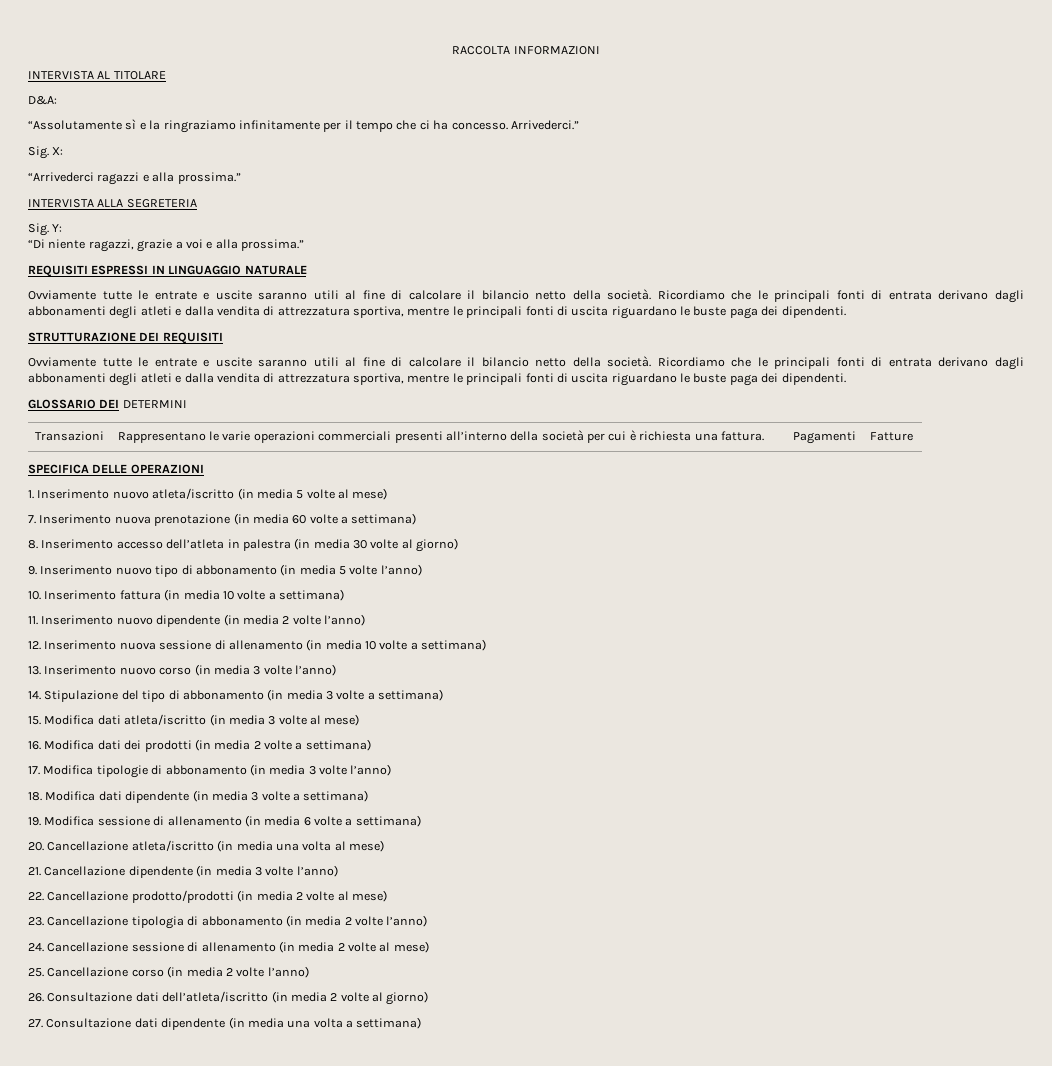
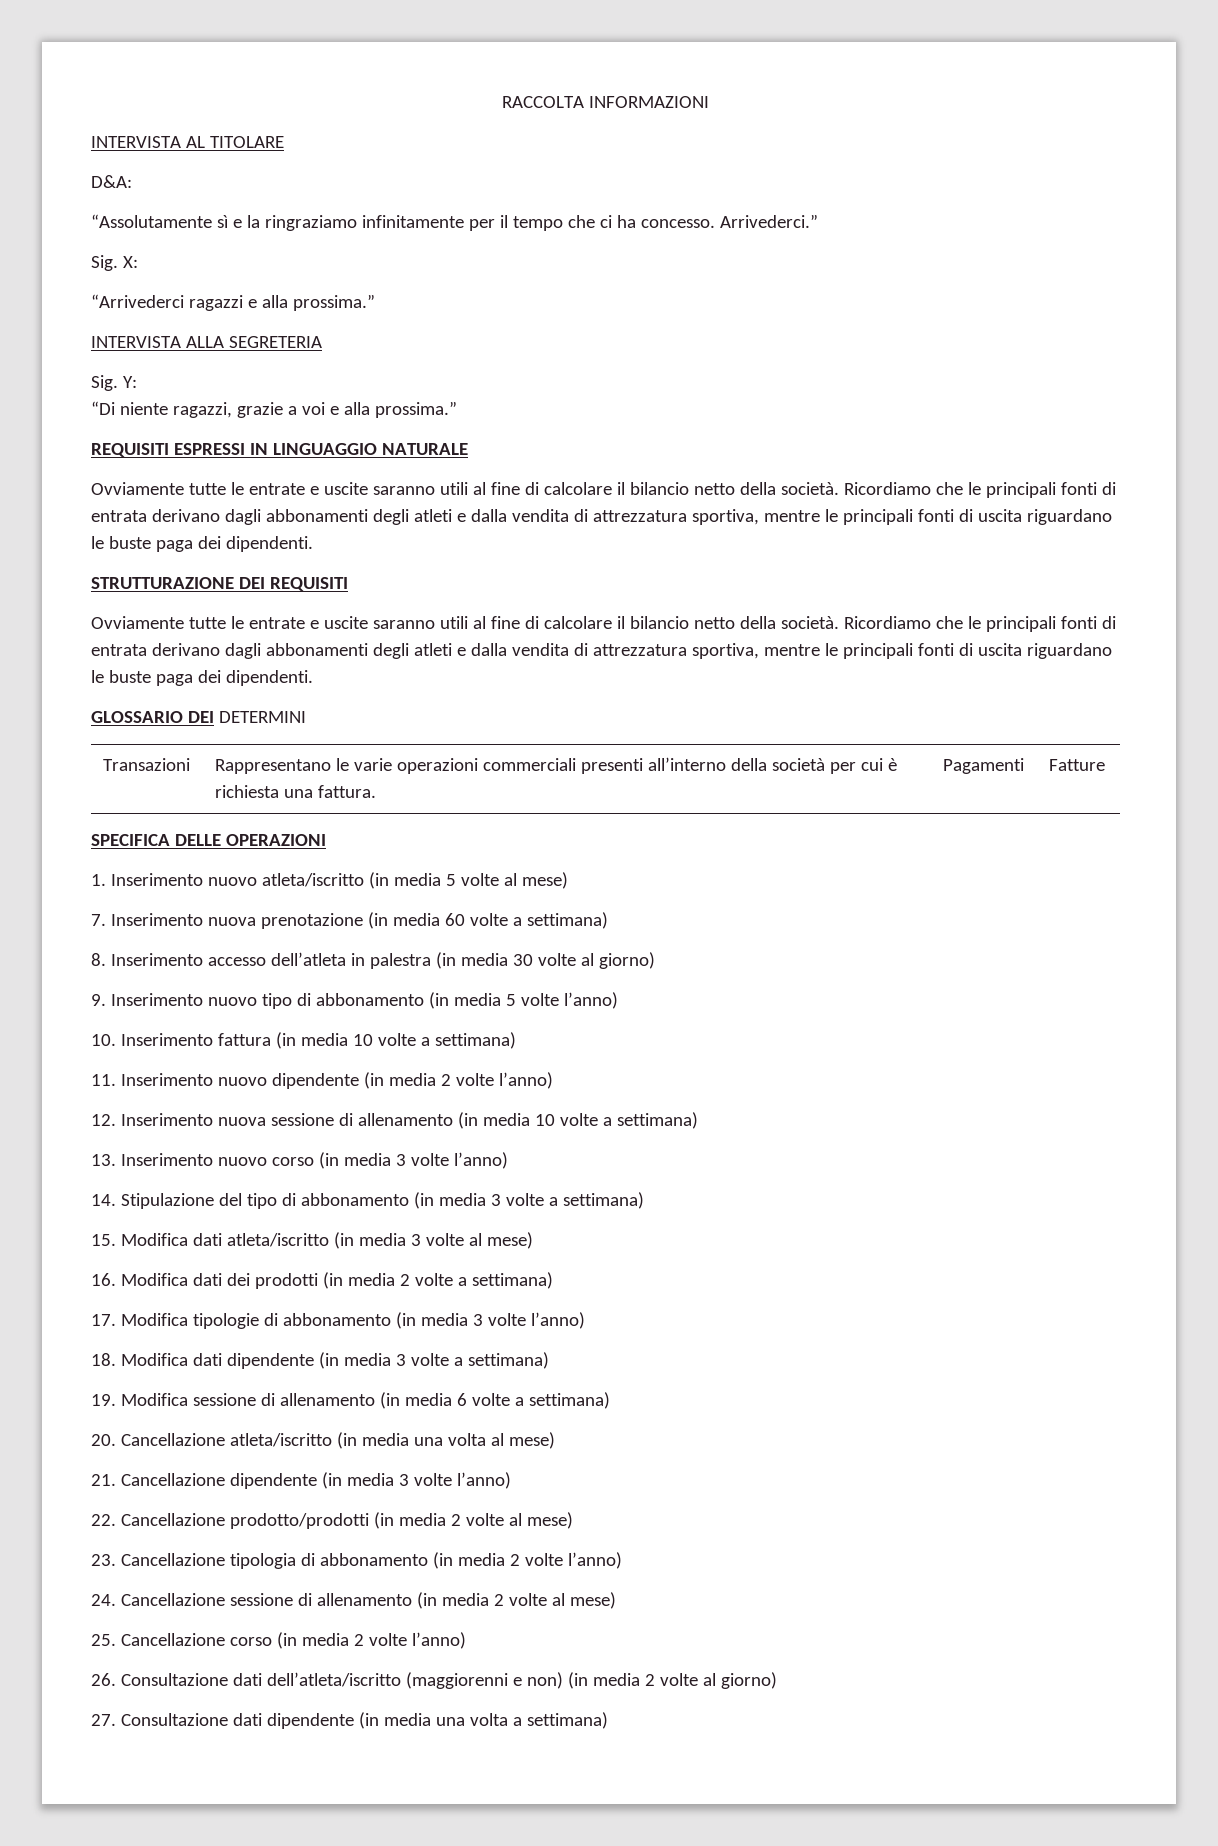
(269, 996) none -> [405,1672,563,1689] (maggiorenni e non)

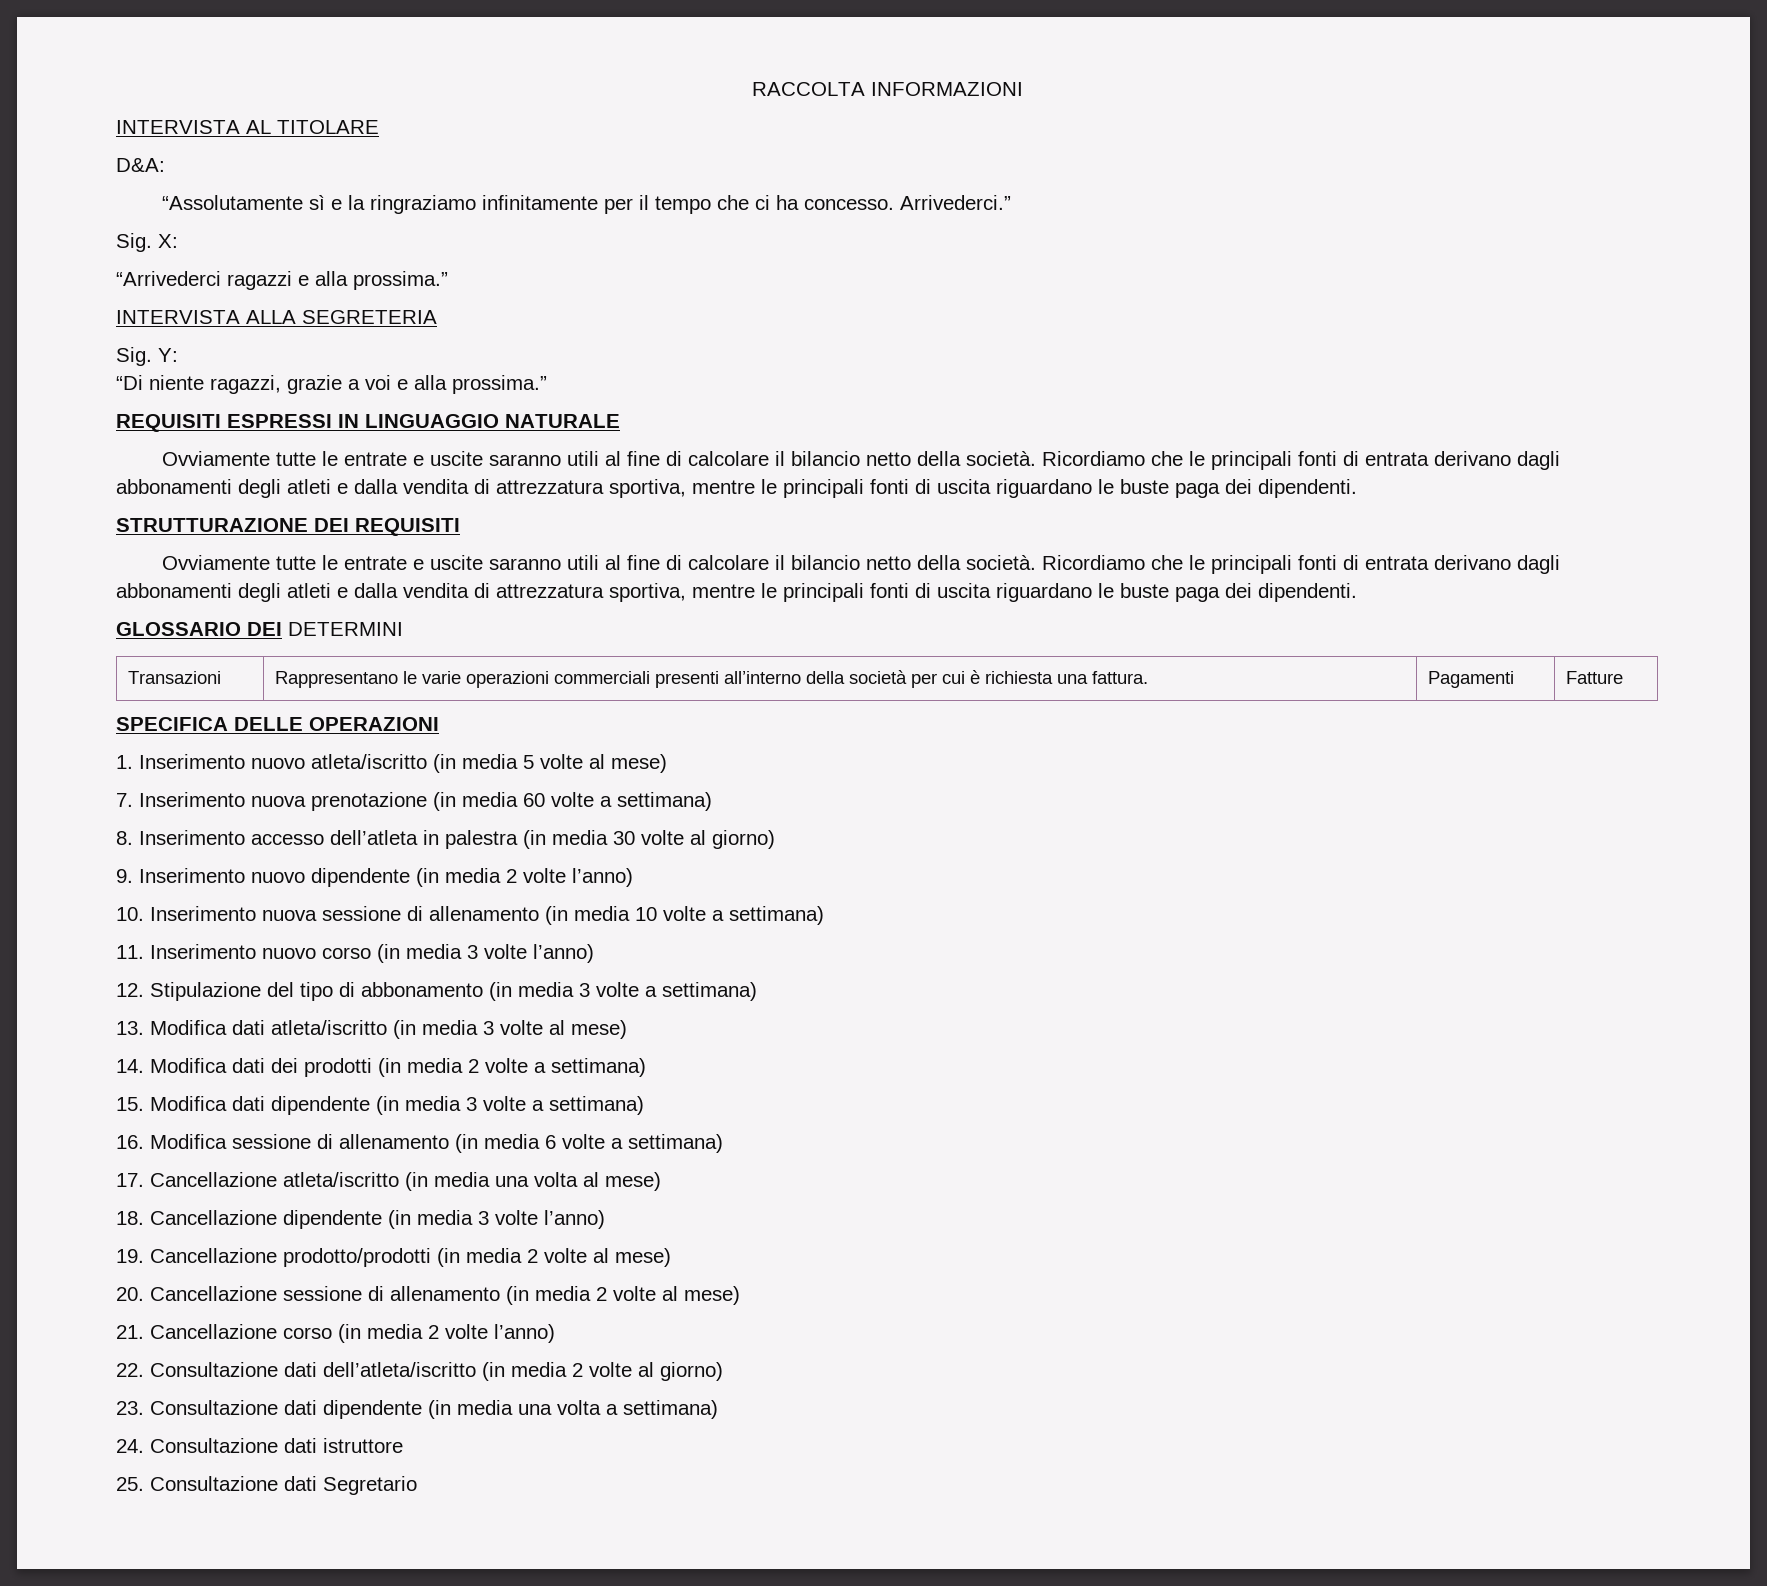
[261,992,618,1009] [91,1032,516,1049] [91,1073,267,1086] tipo di abbonamento (in media 5 volte l’anno) // 10. Inserimento fattura (in media 10 volte a settimana) // 11. Inserimento nuovo -> (305, 877) none
[91,1114,116,1126] 12. -> [116,907,144,921] 10.
[91,1154,116,1166] 13. -> [116,945,144,959] 11.
[91,1194,116,1206] 14. -> [116,983,144,997] 12.
[91,1234,116,1246] 15. -> [116,1021,144,1035] 13.
[91,1273,116,1286] 16. -> [116,1059,144,1073] 14.
[91,1312,585,1329] [91,1353,116,1366] 17. Modifica tipologie di abbonamento (in media 3 volte l’anno) // 18. -> [116,1097,144,1111] 15.
[91,1394,116,1406] 19. -> [116,1135,144,1149] 16.
[91,1434,116,1446] 20. -> [116,1173,144,1187] 17.
[91,1474,116,1486] 21. -> [116,1211,144,1225] 18.
[91,1514,116,1526] 22. -> [116,1249,144,1263] 19.
[91,1552,622,1569] [91,1594,116,1606] 23. Cancellazione tipologia di abbonamento (in media 2 volte l’anno) // 24. -> [116,1287,144,1301] 20.
[91,1634,116,1646] 25. -> [116,1325,144,1339] 21.
[91,1673,116,1686] 26. -> [116,1363,144,1377] 22.
[405,1672,563,1689] (maggiorenni e non) -> (476, 1369) none
[91,1714,116,1726] 27. -> [116,1401,144,1415] 23.
(608, 1720) none -> [116,1438,403,1453] [116,1476,417,1495] // 24. Consultazione dati istruttore // 25. Consultazione dati Segretario

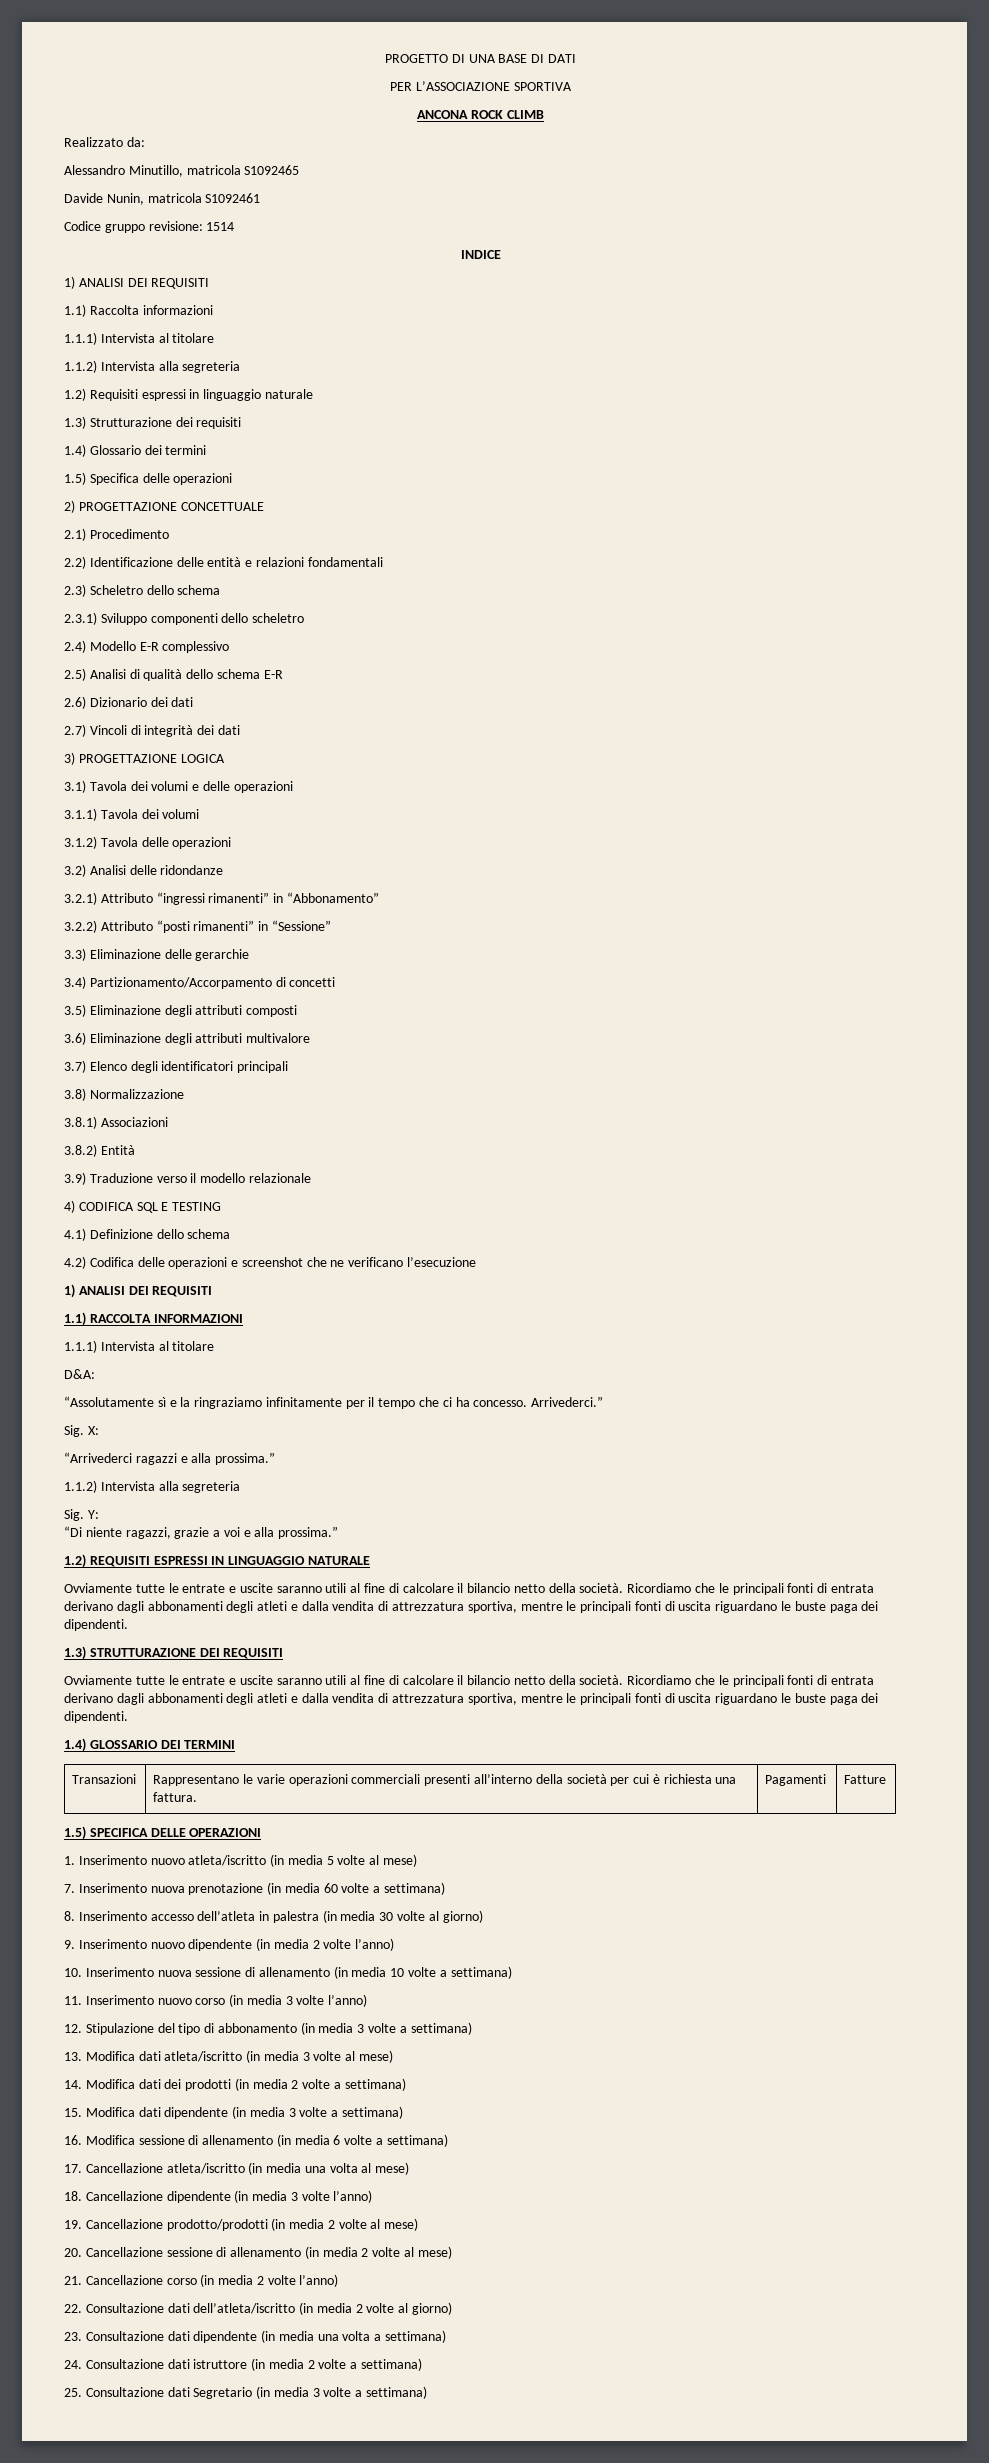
[751,82,1023,96] [116,120,379,134] RACCOLTA INFORMAZIONI // INTERVISTA AL TITOLARE -> [385,54,576,63] [390,81,572,91] [417,110,544,119] [64,137,145,147] [64,165,300,177] [64,193,261,205] [64,221,235,233] [460,250,501,259] [64,276,210,289] [64,304,213,317] [64,332,215,345] [64,360,241,373] [64,388,313,401] [64,416,242,429] [64,444,207,457] [64,472,233,485] [64,500,264,513] [64,528,169,541] [64,556,383,569] [64,584,221,597] [64,612,305,625] [64,640,230,653] [64,668,283,681] [64,696,194,709] [64,724,240,737] [64,752,225,765] [64,780,293,793] [64,808,200,821] [64,836,232,849] [64,864,224,877] [64,892,379,905] [64,920,331,933] [64,948,250,961] [64,976,336,989] [64,1004,298,1017] [64,1032,311,1045] [64,1060,289,1073] [64,1088,184,1101] [64,1116,168,1129] [64,1144,135,1157] [64,1172,311,1185] [64,1200,222,1213] [64,1228,231,1241] [64,1256,477,1269] [64,1284,213,1298] [64,1312,243,1326] [64,1340,215,1353] PROGETTO DI UNA BASE DI DATI // PER L’ASSOCIAZIONE SPORTIVA // ANCONA ROCK CLIMB // Realizzato da: // Alessandro Minutillo, matricola S1092465 // Davide Nunin, matricola S1092461 // Codice gruppo revisione: 1514 // INDICE // 1) ANALISI DEI REQUISITI // 1.1) Raccolta informazioni // 1.1.1) Intervista al titolare // 1.1.2) Intervista alla segreteria // 1.2) Requisiti espressi in linguaggio naturale // 1.3) Strutturazione dei requisiti // 1.4) Glossario dei termini // 1.5) Specifica delle operazioni // 2) PROGETTAZIONE CONCETTUALE // 2.1) Procedimento // 2.2) Identificazione delle entità e relazioni fondamentali // 2.3) Scheletro dello schema // 2.3.1) Sviluppo componenti dello scheletro // 2.4) Modello E-R complessivo // 2.5) Analisi di qualità dello schema E-R // 2.6) Dizionario dei dati // 2.7) Vincoli di integrità dei dati // 3) PROGETTAZIONE LOGICA // 3.1) Tavola dei volumi e delle operazioni // 3.1.1) Tavola dei volumi // 3.1.2) Tavola delle operazioni // 3.2) Analisi delle ridondanze // 3.2.1) Attributo “ingressi rimanenti” in “Abbonamento” // 3.2.2) Attributo “posti rimanenti” in “Sessione” // 3.3) Eliminazione delle gerarchie // 3.4) Partizionamento/Accorpamento di concetti // 3.5) Eliminazione degli attributi composti // 3.6) Eliminazione degli attributi multivalore // 3.7) Elenco degli identificatori principali // 3.8) Normalizzazione // 3.8.1) Associazioni // 3.8.2) Entità // 3.9) Traduzione verso il modello relazionale // 4) CODIFICA SQL E TESTING // 4.1) Definizione dello schema // 4.2) Codifica delle operazioni e screenshot che ne verificano l’esecuzione // 1) ANALISI DEI REQUISITI // 1.1) RACCOLTA INFORMAZIONI // 1.1.1) Intervista al titolare
[116,310,437,324] INTERVISTA ALLA SEGRETERIA -> [64,1480,241,1493] 1.1.2) Intervista alla segreteria
(547, 384) none -> [64,1554,86,1568] 1.2)
(1357, 488) none -> [64,1646,86,1660] 1.3)
(1357, 592) none -> [64,1738,86,1752] 1.4)
[288,622,403,636] DETERMINI -> [184,1740,236,1749] TERMINI
(1623, 677) none -> [64,1826,86,1840] 1.5)
[116,1476,417,1495] // 25. Consultazione dati Segretario -> [251,2358,423,2371] [64,2386,428,2399] (in media 2 volte a settimana) // 25. Consultazione dati Segretario (in media 3 volte a settimana)

